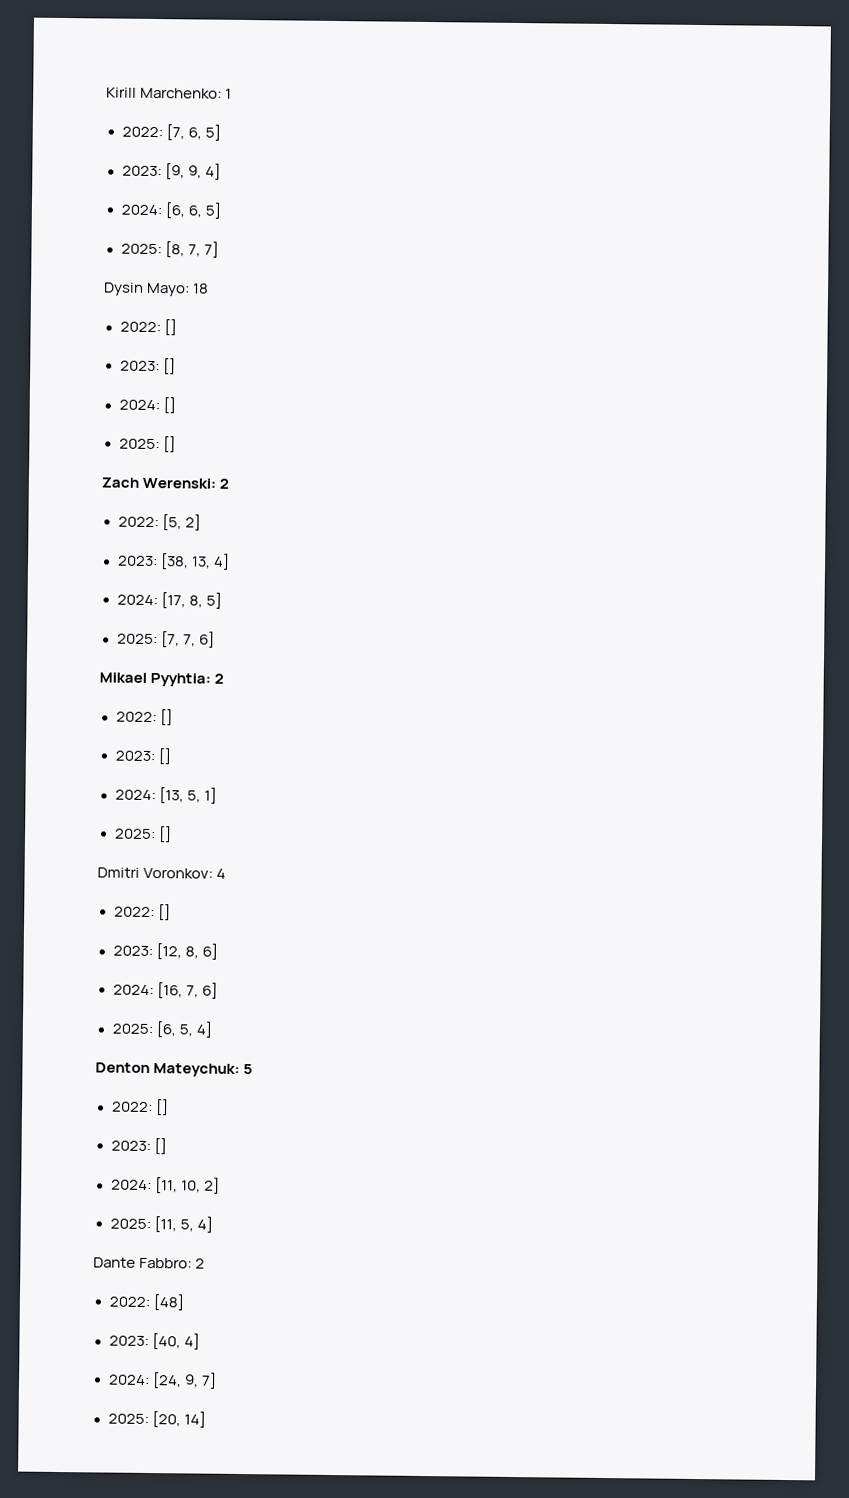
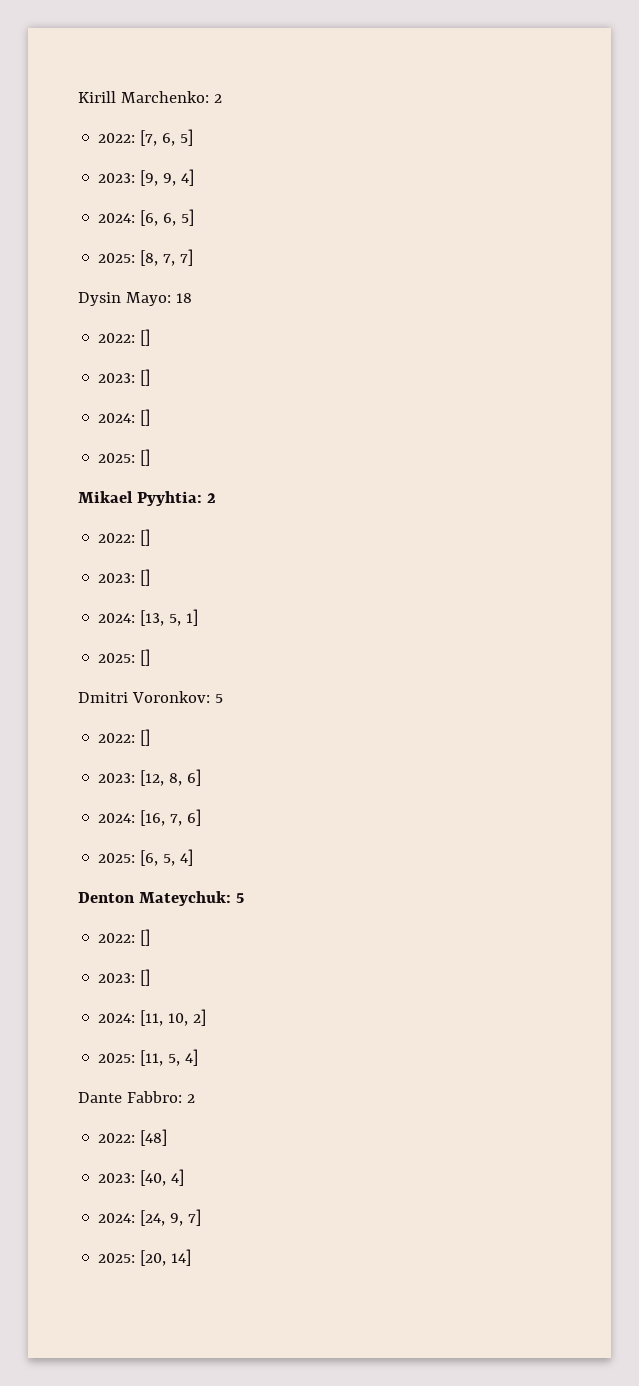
[225,88,233,99] 1 -> [213,94,222,103] 2
[101,477,230,489] [117,514,201,531] [116,553,230,570] [116,592,222,609] [116,631,215,648] // Zach Werenski: 2 // 2022: [5, 2] // 2023: [38, 13, 4] // 2024: [17, 8, 5] // 2025: [7, 7, 6] -> (151, 457) none
[216,868,227,879] 4 -> [214,694,223,703] 5

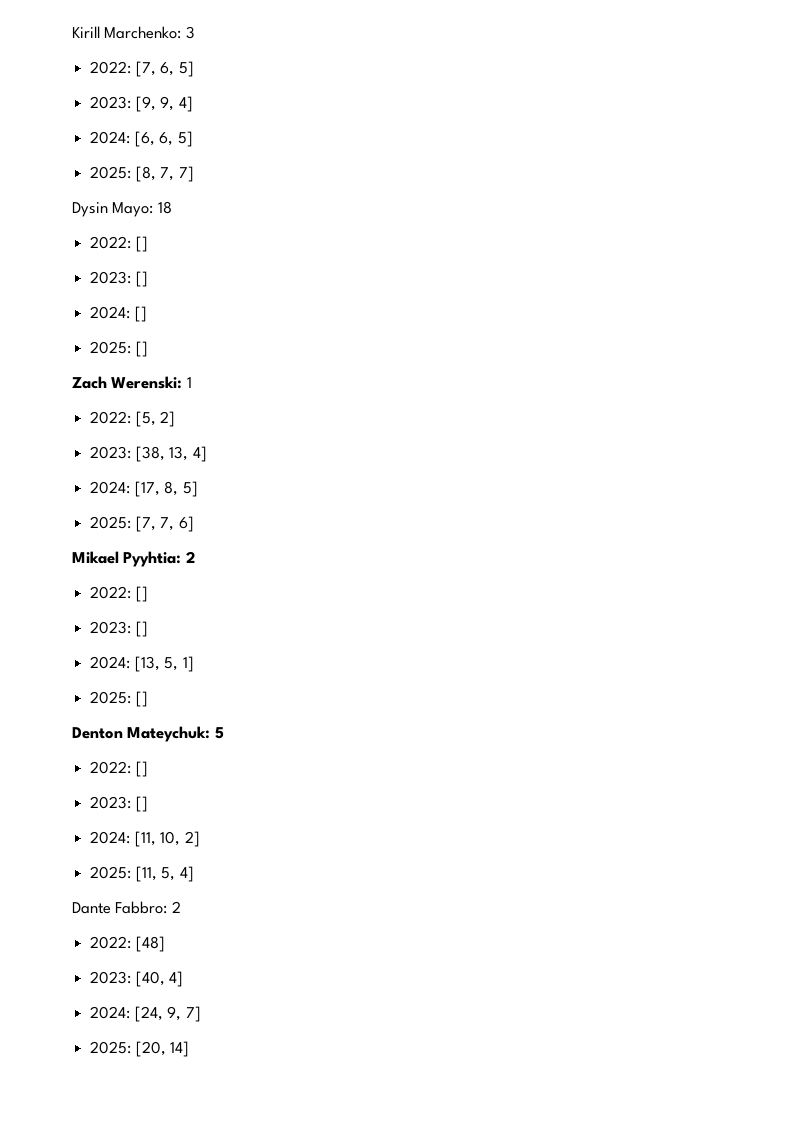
[213,94,222,103] 2 -> [185,26,195,39] 3
(151, 457) none -> [72,376,192,389] [90,411,176,427] [90,446,207,462] [90,481,198,497] [90,516,194,532] // Zach Werenski: 1 // 2022: [5, 2] // 2023: [38, 13, 4] // 2024: [17, 8, 5] // 2025: [7, 7, 6]
[78,691,223,703] [98,729,151,746] [98,769,202,786] [98,809,202,826] [98,849,194,866] // Dmitri Voronkov: 5 // 2022: [] // 2023: [12, 8, 6] // 2024: [16, 7, 6] // 2025: [6, 5, 4] -> (148, 699) none

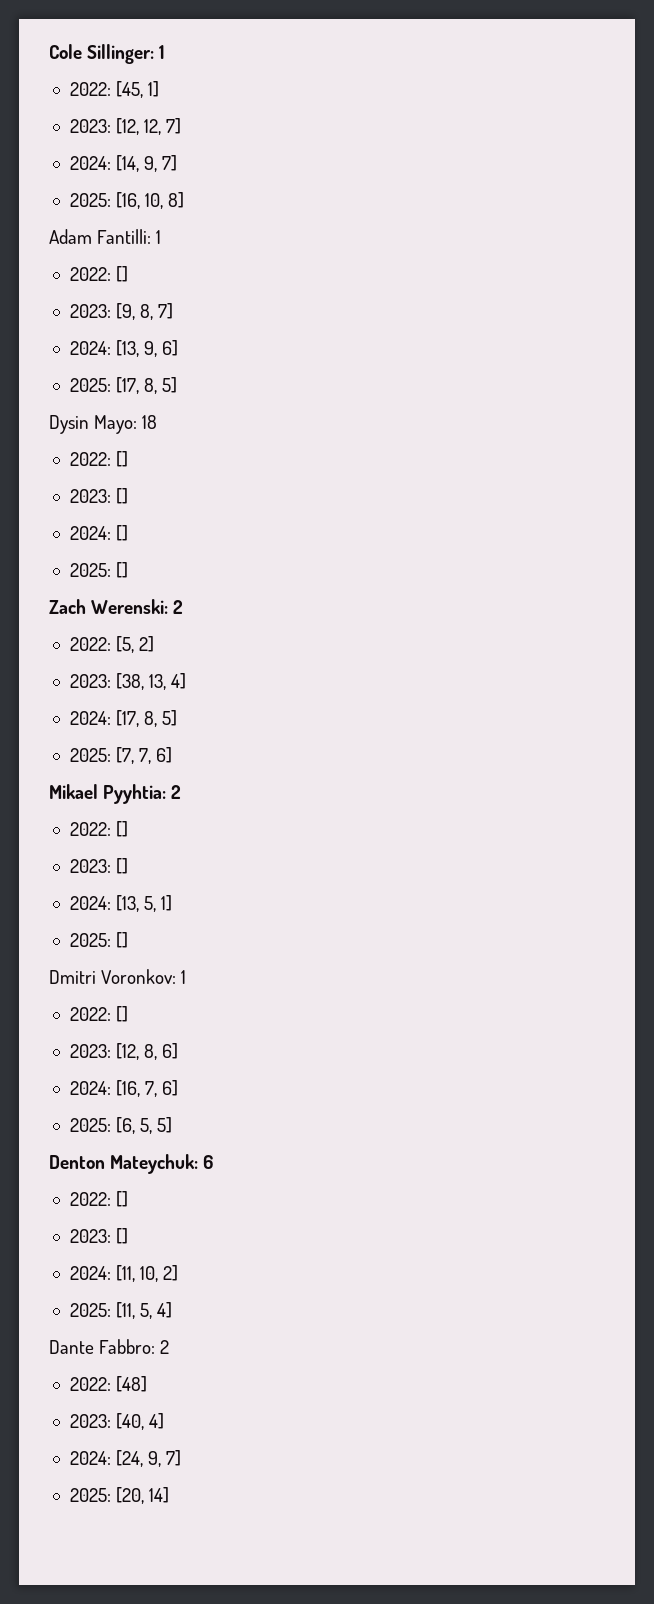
[72,26,195,39] [90,61,194,77] Kirill Marchenko: 3 // 2022: [7, 6, 5] -> [49,44,165,64] [69,81,160,98] [69,118,182,135] [69,155,178,172] [69,192,185,209] [49,229,162,244] [69,266,129,282] Cole Sillinger: 1 // 2022: [45, 1] // 2023: [12, 12, 7] // 2024: [14, 9, 7] // 2025: [16, 10, 8] // Adam Fantilli: 1 // 2022: []
[160,96,193,112] [90,131,193,147] [90,166,194,182] 9, 4] // 2024: [6, 6, 5] // 2025: [8, 7, 7] -> [140,303,174,320] [69,340,179,357] [69,377,178,394] 8, 7] // 2024: [13, 9, 6] // 2025: [17, 8, 5]
[186,377,192,388] 1 -> [173,600,184,614] 2
(148, 699) none -> [49,969,187,984] [69,1006,129,1022] [69,1043,179,1060] [69,1080,179,1097] [69,1117,173,1134] // Dmitri Voronkov: 1 // 2022: [] // 2023: [12, 8, 6] // 2024: [16, 7, 6] // 2025: [6, 5, 5]
[214,727,224,739] 5 -> [203,1155,214,1169] 6

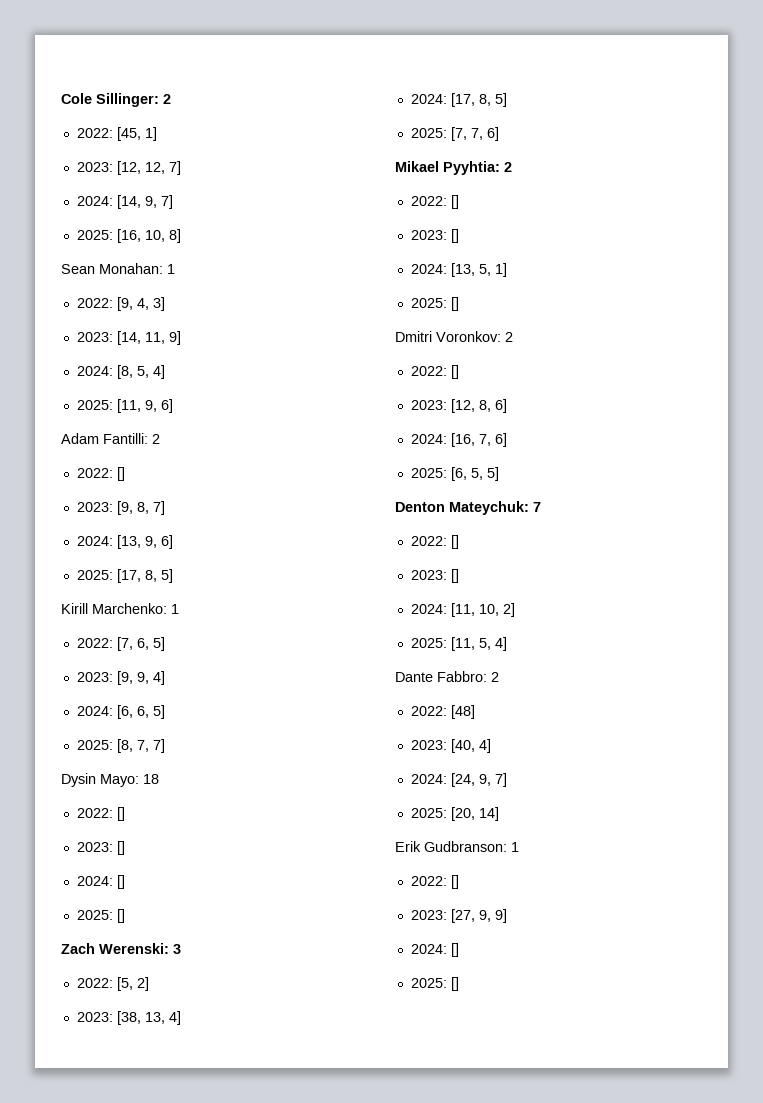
[159,45,165,59] 1 -> [163,94,171,104] 2
(185, 200) none -> [61,263,175,274] [76,297,165,311] [76,331,181,345] [76,365,165,379] [76,399,173,413] // Sean Monahan: 1 // 2022: [9, 4, 3] // 2023: [14, 11, 9] // 2024: [8, 5, 4] // 2025: [11, 9, 6]
[156,230,162,244] 1 -> [152,434,160,444] 2
(178, 385) none -> [61,603,179,614] [76,637,165,651] [76,671,165,685] [76,705,165,719] [76,739,165,753] // Kirill Marchenko: 1 // 2022: [7, 6, 5] // 2023: [9, 9, 4] // 2024: [6, 6, 5] // 2025: [8, 7, 7]
[173,600,184,614] 2 -> [173,944,181,954] 3
[181,970,187,984] 1 -> [505,332,513,342] 2
[203,1155,214,1169] 6 -> [533,502,541,512] 7
(170, 1495) none -> [395,841,519,852] [410,875,459,889] [410,909,507,923] [410,943,459,957] [410,977,459,991] // Erik Gudbranson: 1 // 2022: [] // 2023: [27, 9, 9] // 2024: [] // 2025: []

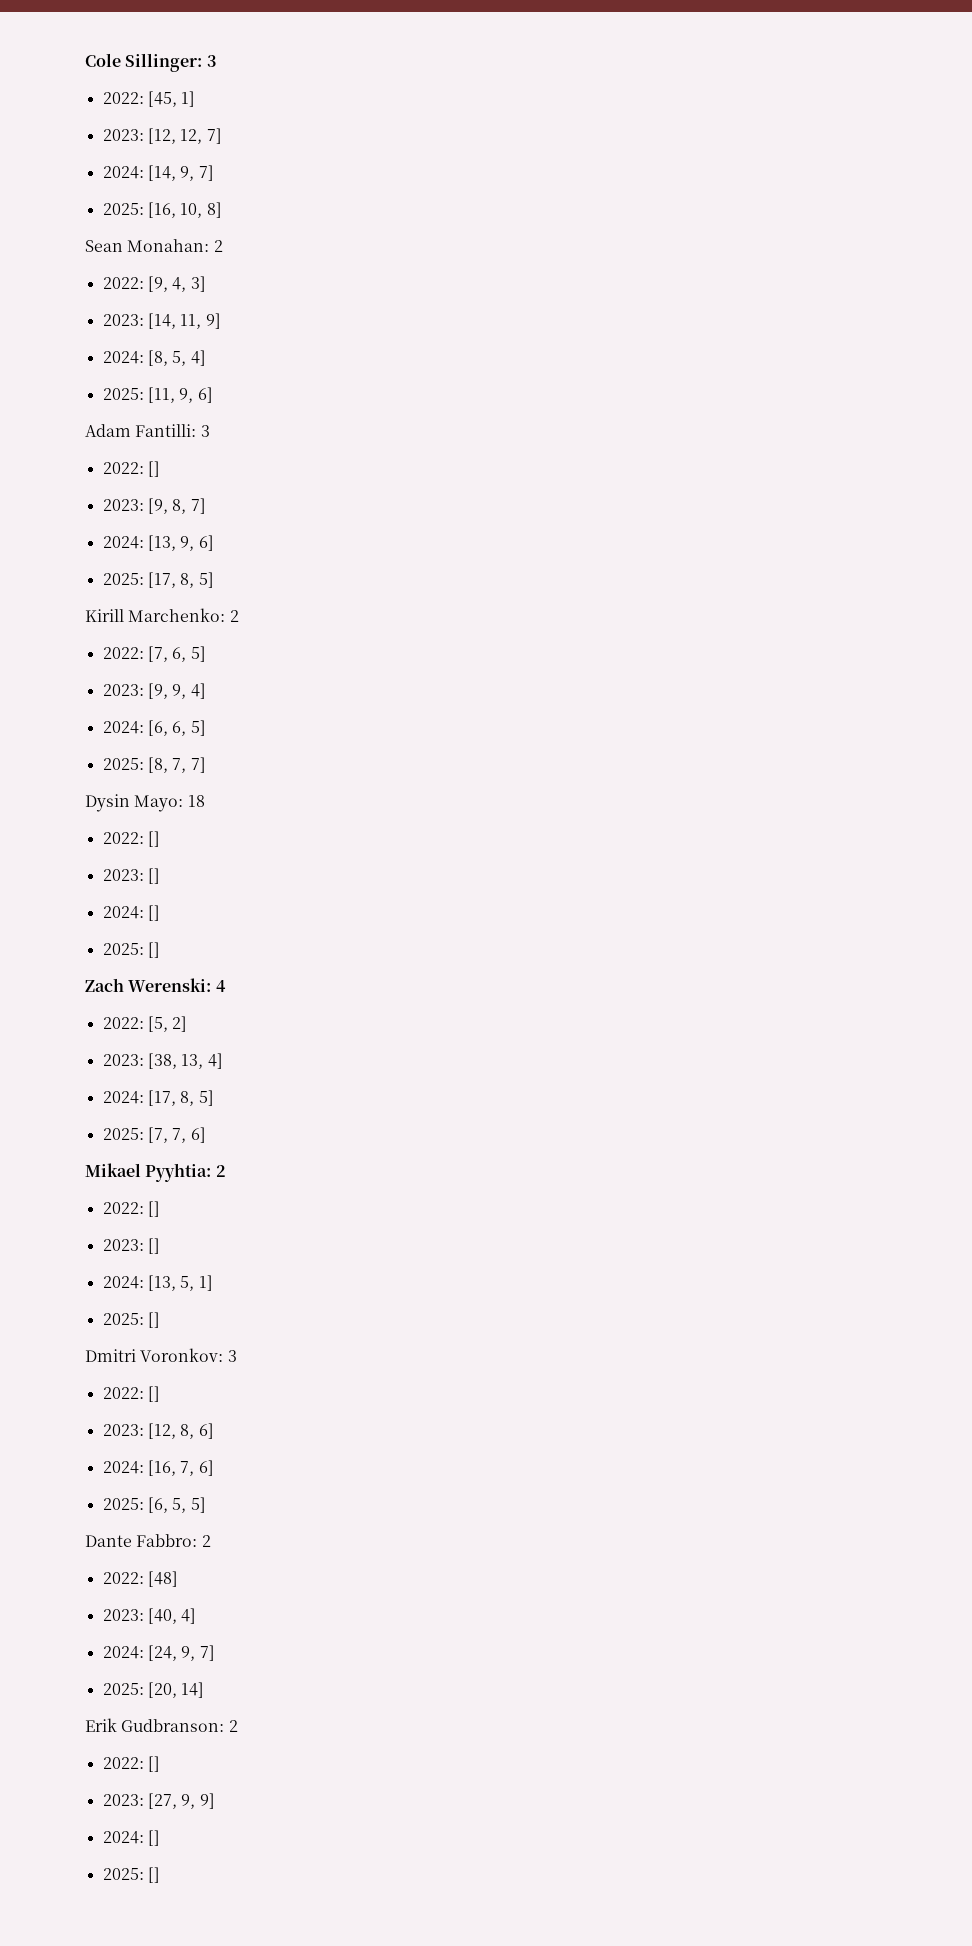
[163,94,171,104] 2 -> [206,55,216,67] 3
[167,264,175,274] 1 -> [213,240,223,252] 2
[152,434,160,444] 2 -> [200,425,210,437] 3
[171,604,179,614] 1 -> [229,610,239,622] 2
[173,944,181,954] 3 -> [215,980,226,992] 4
[505,332,513,342] 2 -> [227,1350,237,1362] 3
[395,501,541,515] [410,535,459,549] [410,569,459,583] [410,603,515,617] [410,637,507,651] // Denton Mateychuk: 7 // 2022: [] // 2023: [] // 2024: [11, 10, 2] // 2025: [11, 5, 4] -> (206, 1505) none
[511,842,519,852] 1 -> [228,1720,238,1732] 2

